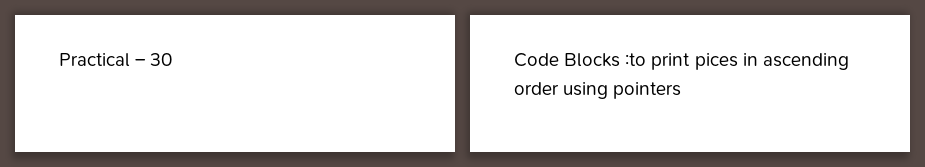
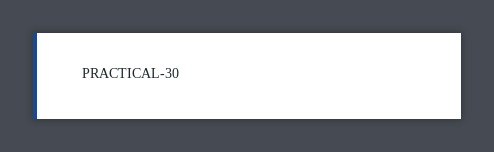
[59,53,173,67] [514,53,849,70] [514,82,682,99] Practical – 30 // Code Blocks :to print pices in ascending order using pointers -> [82,68,179,78] PRACTICAL-30

